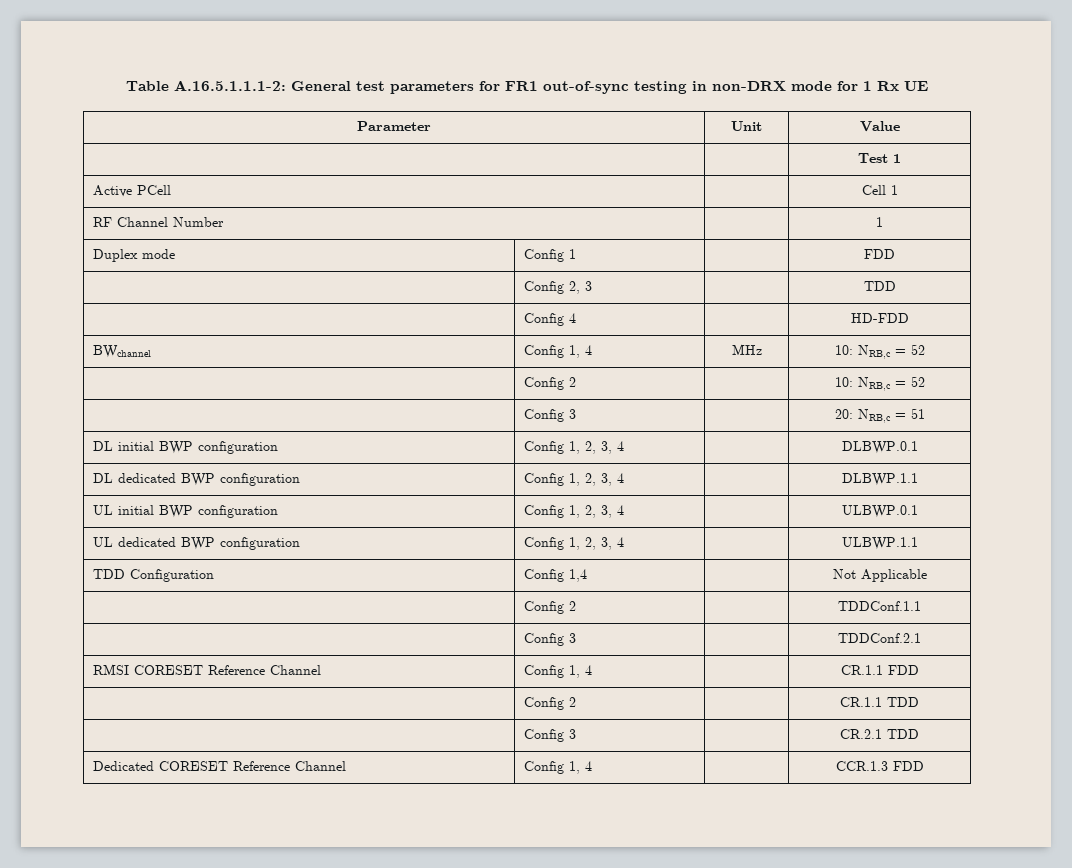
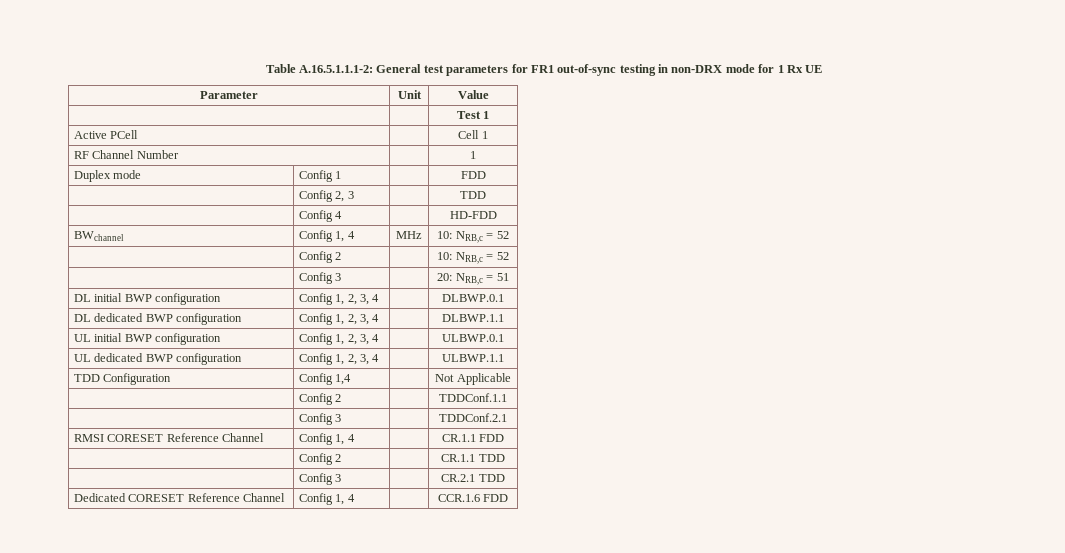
[835,761,888,771] CCR.1.3 -> [437,494,480,502] CCR.1.6

